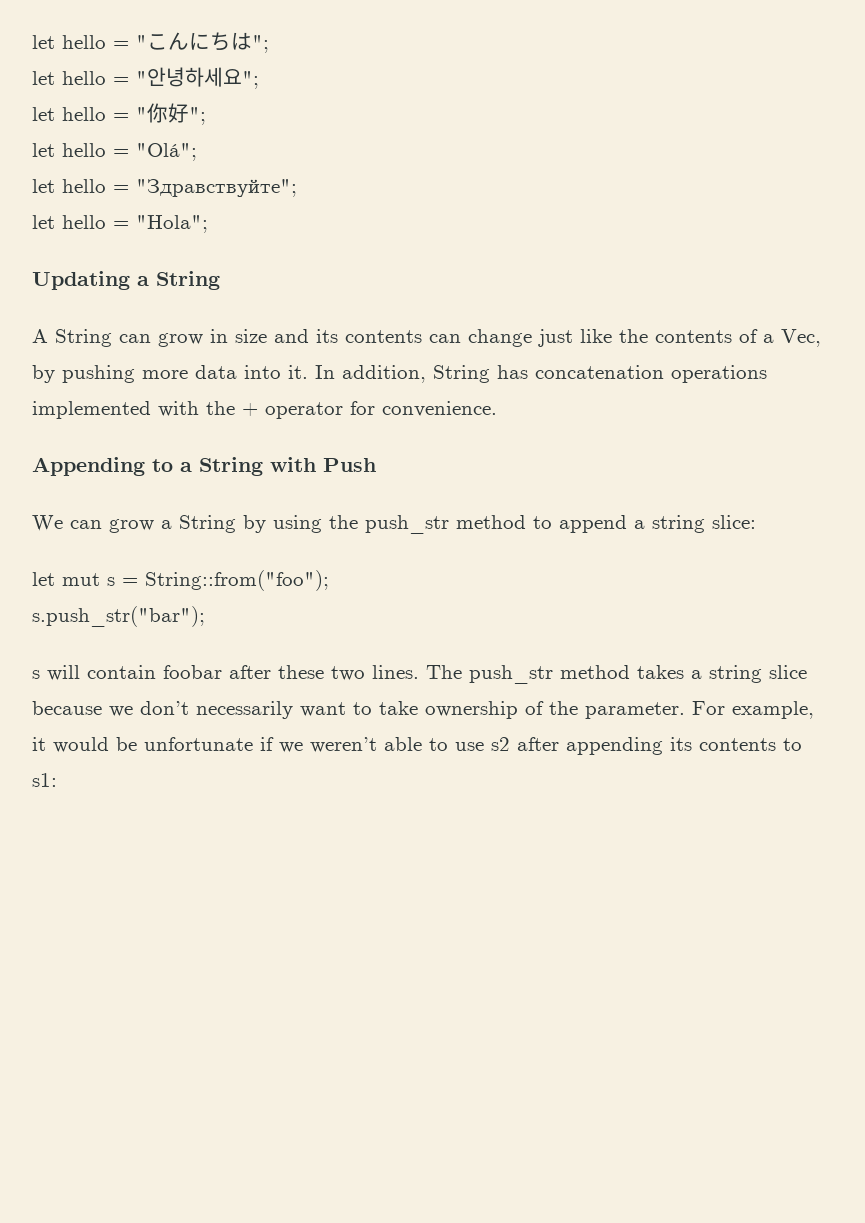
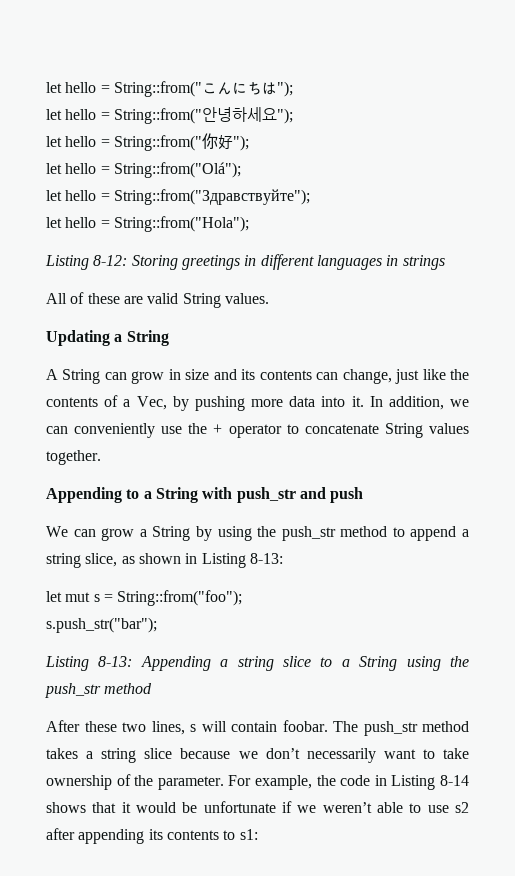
[32,35,147,49] let hello = " -> [46,81,202,97] let hello = String::from("
[252,35,269,53] [32,67,259,89] [32,103,206,125] [32,143,197,161] [32,179,297,197] [32,215,208,233] "; // let hello = "안녕하세요"; // let hello = "你好"; // let hello = "Olá"; // let hello = "Здравствуйте"; // let hello = "Hola"; -> [276,81,293,97] [46,107,293,124] [46,133,249,151] [46,162,241,178] [46,189,310,205] [46,216,249,232] [45,254,445,270] [46,292,269,308] "); // let hello = String::from("안녕하세요"); // let hello = String::from("你好"); // let hello = String::from("Olá"); // let hello = String::from("Здравствуйте"); // let hello = String::from("Hola"); // Listing 8-12: Storing greetings in different languages in strings // All of these are valid String values.
[468,329,532,347] change -> [342,369,392,384] change,
[433,365,767,383] [32,401,497,419] String has concatenation operations implemented with the + operator for convenience. -> [450,399,470,407] [46,423,469,438] [46,450,101,465] we can conveniently use the + operator to concatenate String values together.
[323,458,376,472] Push -> [236,487,364,503] push_str and push
[712,515,756,529] slice: -> [85,553,283,568] slice, as shown in Listing 8-13:
[32,665,419,681] s will contain foobar after these two lines. -> [45,656,469,671] [45,683,153,698] [46,720,328,735] Listing 8-13: Appending a string slice to a String using the push_str method // After these two lines, s will contain foobar.
(814, 710) none -> [316,775,470,790] [46,802,117,813] the code in Listing 8-14 shows that

